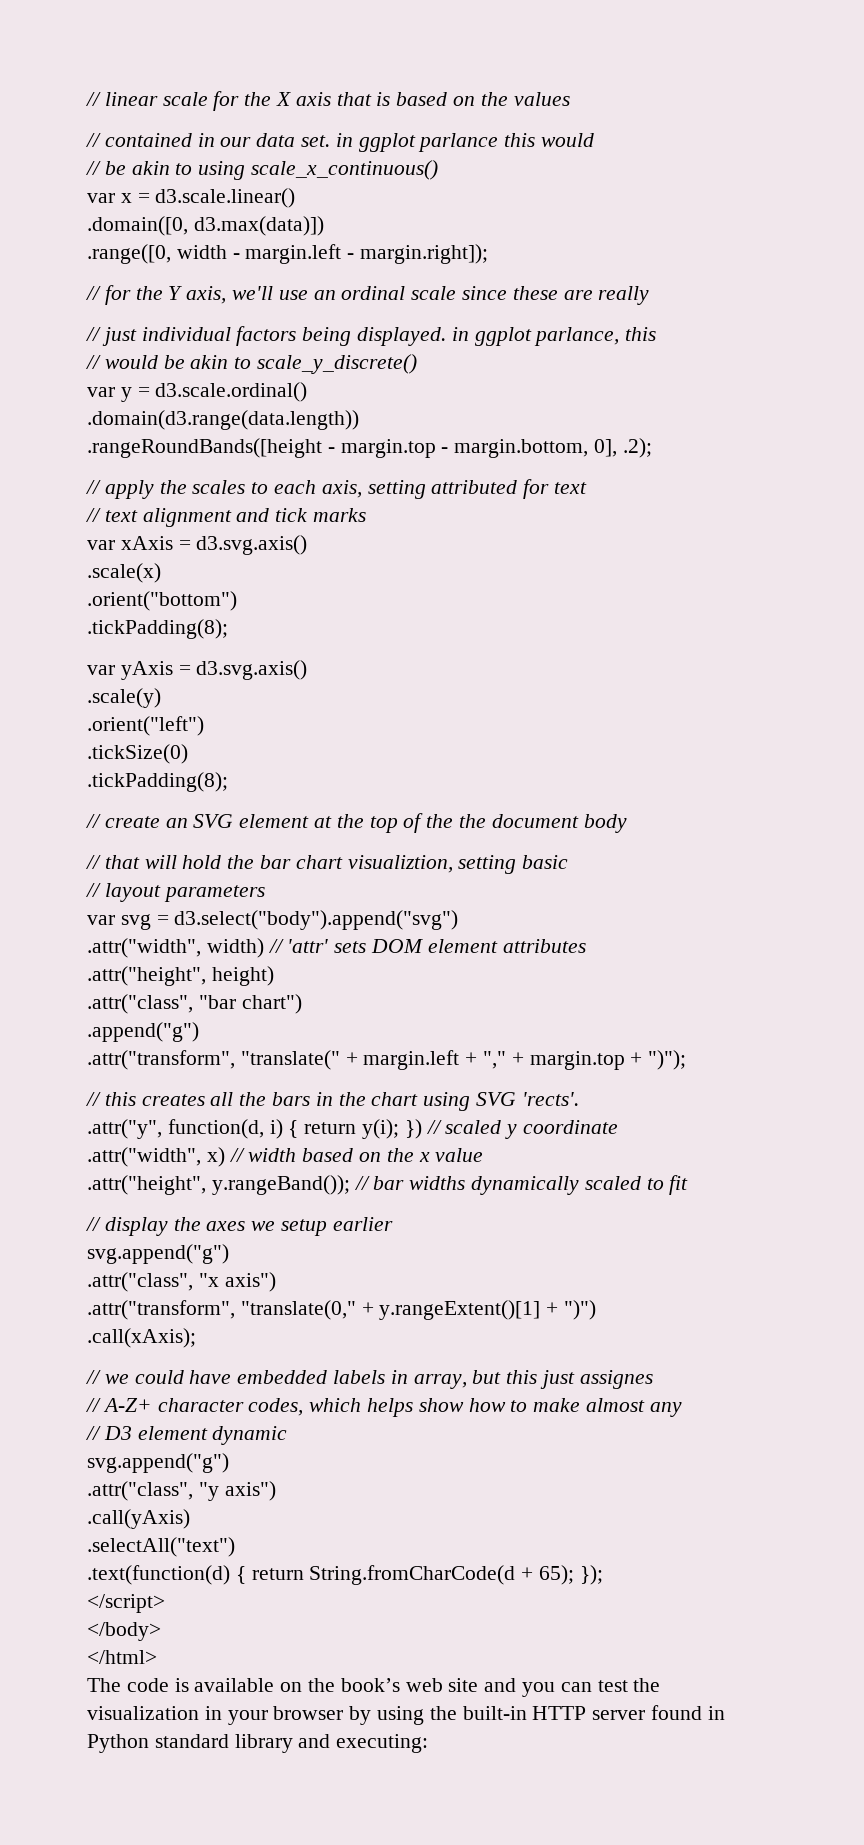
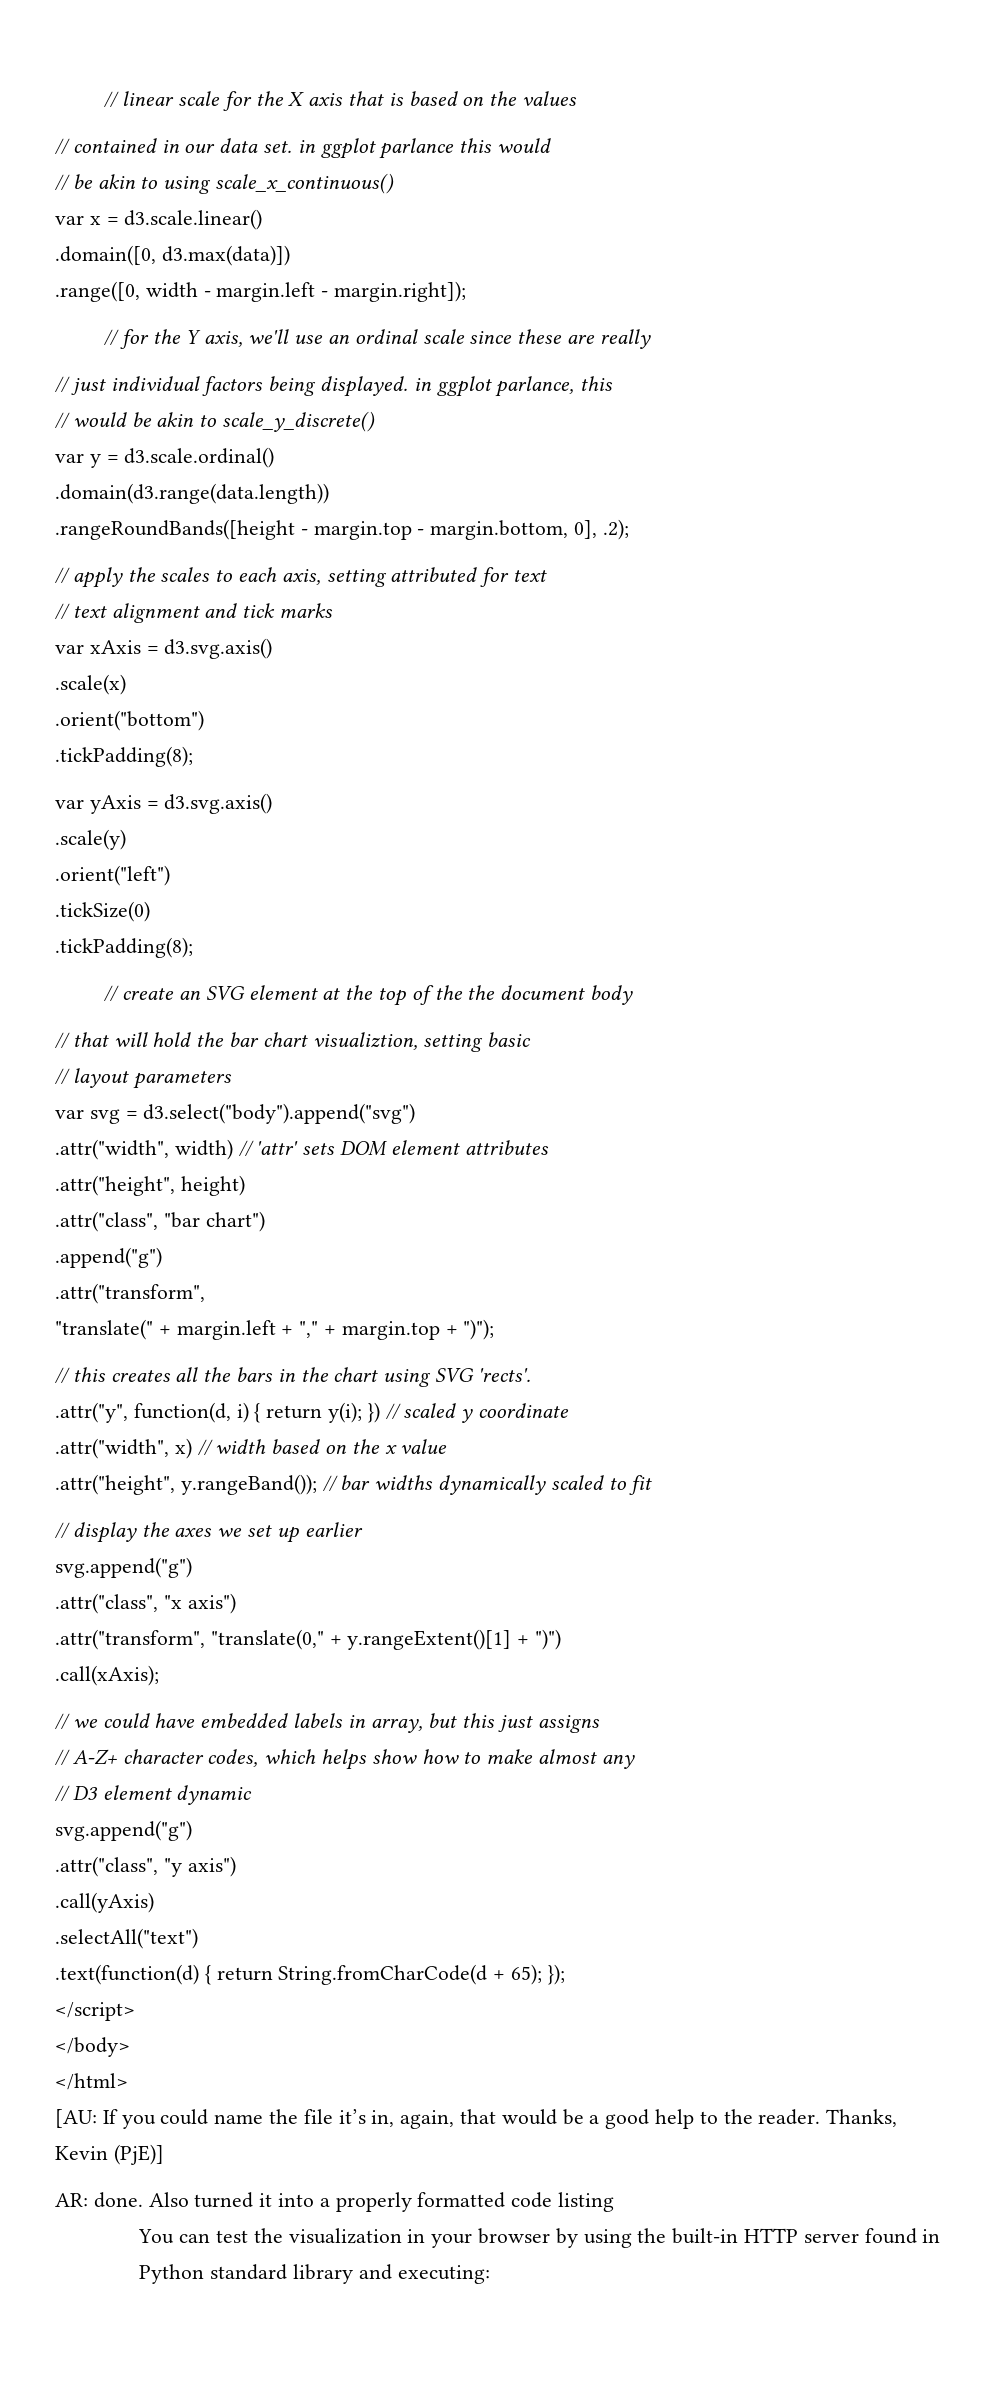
(235, 1060) none -> (205, 1293) //
[281,1219,328,1236] setup -> [247,1525,299,1543] set up
[579,1370,653,1389] assignes -> [537,1715,600,1733] assigns
[87,1678,556,1697] The code is available on the book’s web site and you -> [55,2109,898,2129] [55,2144,164,2165] [55,2192,615,2212] [138,2229,175,2244] [AU: If you could name the file it’s in, again, that would be a good help to the reader. Thanks, Kevin (PjE)] // AR: done. Also turned it into a properly formatted code listing // You

